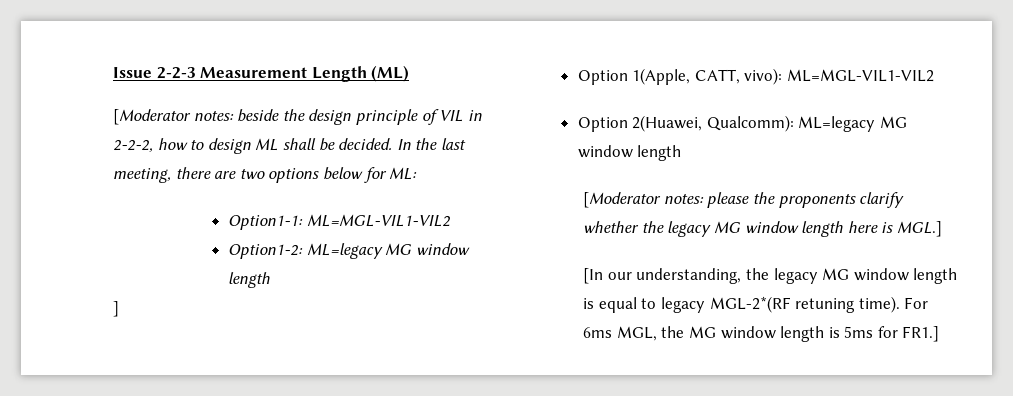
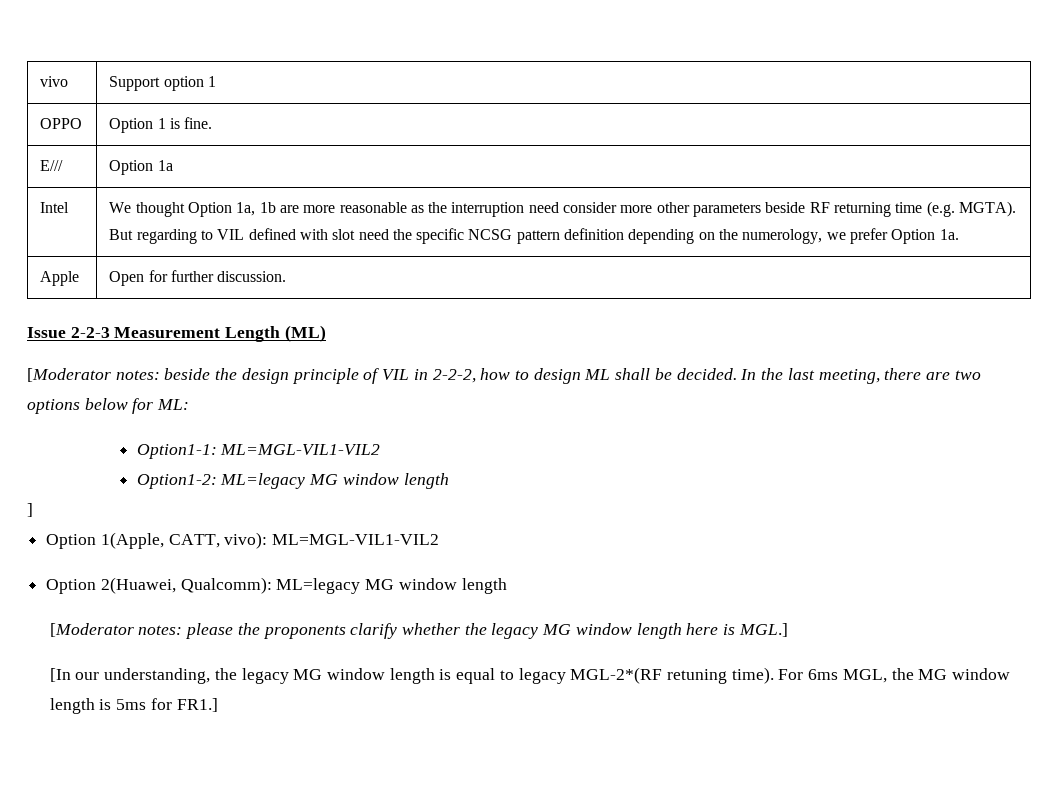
(113, 72) none -> [40,76,69,87] [109,76,216,91] [40,118,83,129] [109,117,213,133] [40,160,64,171] [109,160,173,175] [40,202,70,213] [109,201,1017,217] [109,228,959,244] [40,271,80,286] [109,270,287,286] vivo | Support option 1 // OPPO | Option 1 is fine. // E/// | Option 1a // Intel | We thought Option 1a, 1b are more reasonable as the interruption need consider more other parameters beside RF returning time (e.g. MGTA). But regarding to VIL defined with slot need the specific NCSG pattern definition depending on the numerology, we prefer Option 1a. // Apple | Open for further discussion. //

